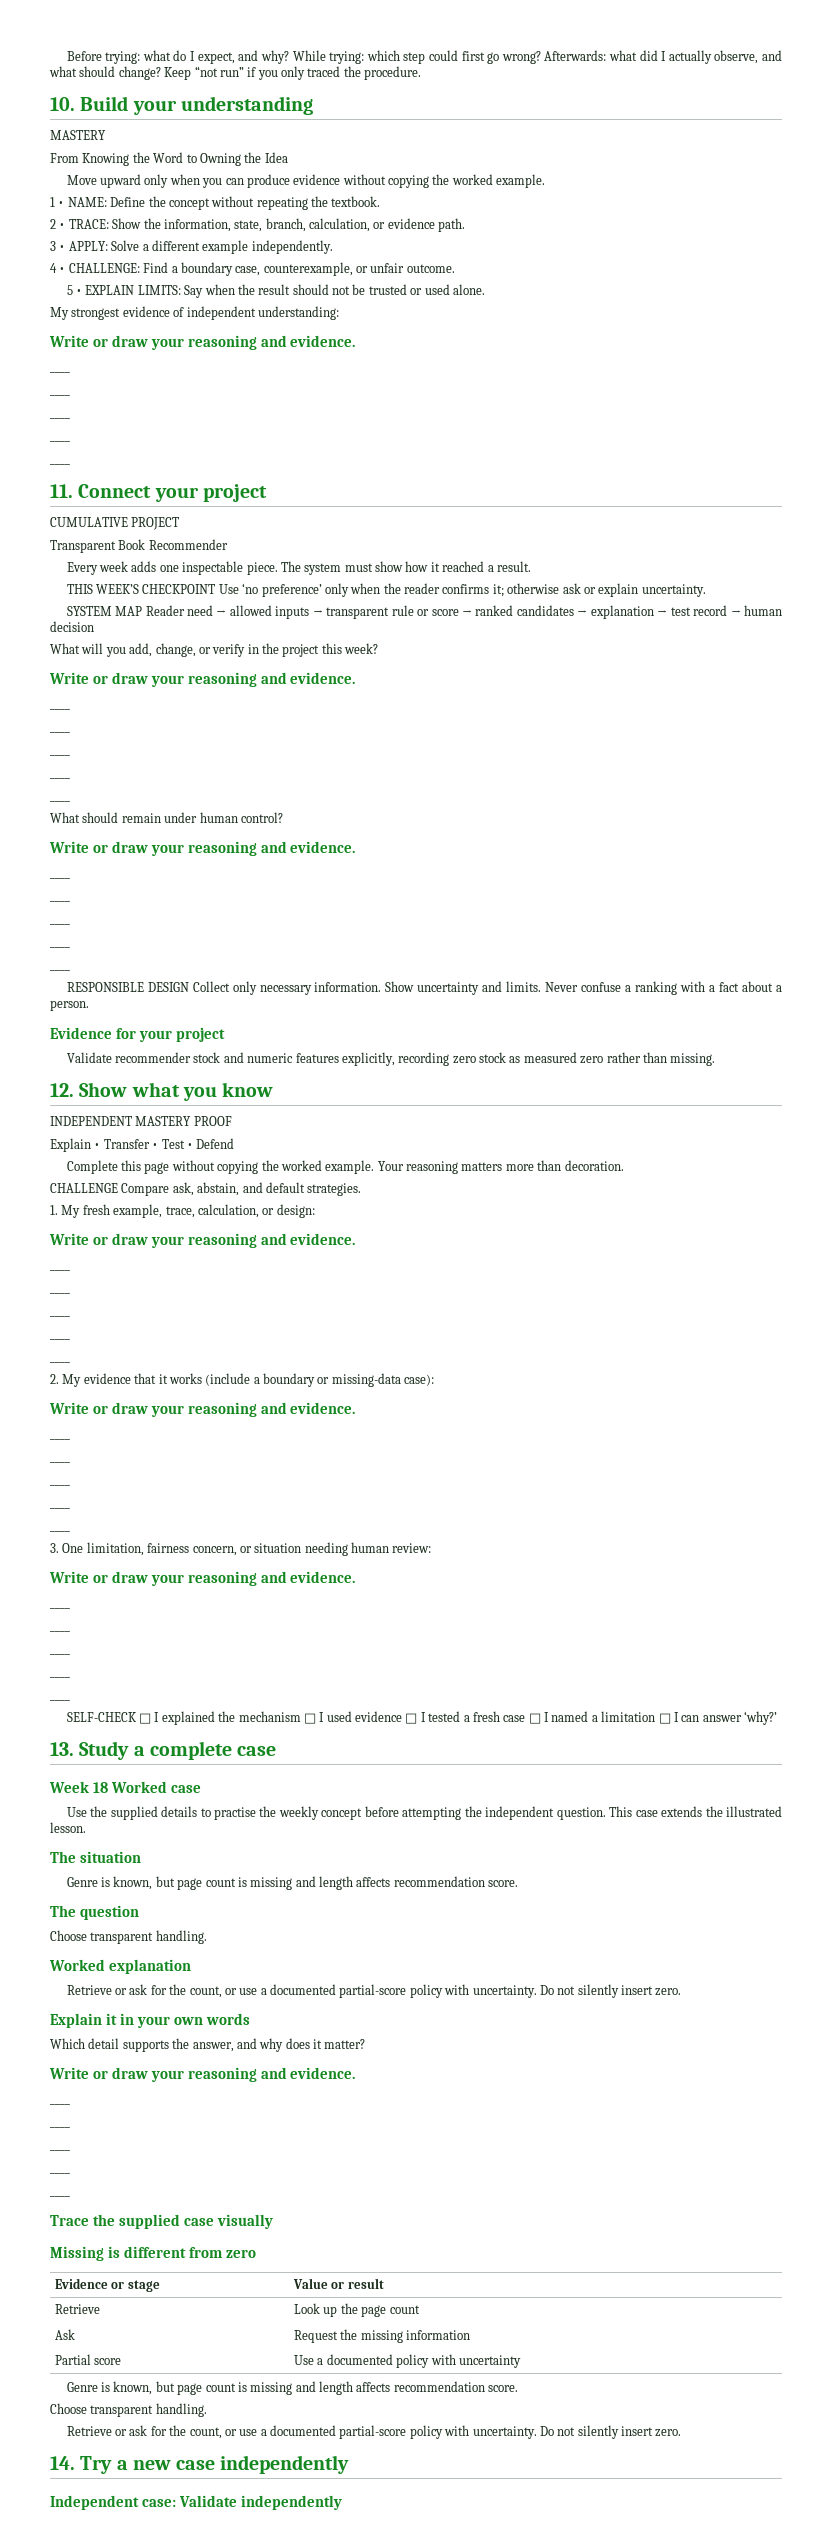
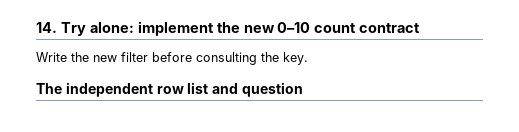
[66,50,782,64] [49,66,422,80] [50,96,313,115] [50,130,106,140] [50,152,288,166] [66,174,546,188] [50,196,381,210] [50,218,466,232] [50,240,333,254] [50,262,455,276] [66,284,485,298] [50,306,339,320] [49,335,356,350] [50,371,70,373] [50,394,70,396] [50,417,70,419] [50,440,70,442] [50,463,70,465] [50,484,267,502] [50,517,180,530] [50,539,228,553] [66,561,531,575] [66,583,706,597] [66,605,782,619] [50,621,94,632] [50,643,379,657] [49,672,356,687] [50,708,70,710] [50,731,70,733] [50,754,70,756] [50,777,70,779] [50,800,70,802] [50,812,283,823] [49,841,356,856] [50,877,70,879] [50,900,70,902] [50,923,70,925] [50,946,70,948] [50,969,70,971] [66,981,783,995] [50,1000,89,1011] [50,1027,225,1042] [66,1052,716,1066] [50,1082,274,1101] [50,1116,232,1126] [50,1138,235,1152] [66,1160,624,1174] [50,1182,362,1196] [50,1204,315,1218] [49,1233,356,1248] [50,1269,70,1271] [50,1292,70,1294] [50,1315,70,1317] [50,1338,70,1340] [50,1361,70,1363] [50,1373,435,1387] [49,1402,356,1417] [50,1438,70,1440] [50,1461,70,1463] [50,1484,70,1486] [50,1507,70,1509] [50,1530,70,1532] [50,1542,432,1556] [49,1571,356,1586] [50,1607,70,1609] [50,1630,70,1632] [50,1653,70,1655] [50,1676,70,1678] [50,1699,70,1701] [66,1711,778,1725] [50,1741,277,1760] [49,1781,201,1793] [66,1806,783,1820] [50,1822,86,1833] [50,1851,141,1863] [66,1876,519,1890] [50,1905,139,1920] [50,1930,207,1944] [49,1959,191,1974] [66,1984,682,1998] [50,2013,250,2028] [50,2038,366,2052] [49,2067,356,2082] [50,2103,70,2105] [50,2126,70,2128] [50,2149,70,2151] [50,2172,70,2174] [50,2195,70,2197] [50,2214,273,2229] [50,2246,256,2261] [55,2278,160,2292] [293,2278,384,2289] [55,2304,101,2314] [294,2303,420,2317] [55,2329,76,2340] [294,2329,471,2343] [55,2354,122,2365] [294,2354,521,2368] [66,2381,519,2395] [50,2403,207,2417] [66,2425,682,2439] [50,2455,350,2474] [50,2495,342,2510] Before trying: what do I expect, and why? While trying: which step could first go wrong? Afterwards: what did I actually observe, and what should change? Keep “not run” if you only traced the procedure. // 10. Build your understanding // MASTERY // From Knowing the Word to Owning the Idea // Move upward only when you can produce evidence without copying the worked example. // 1 • NAME: Define the concept without repeating the textbook. // 2 • TRACE: Show the information, state, branch, calculation, or evidence path. // 3 • APPLY: Solve a different example independently. // 4 • CHALLENGE: Find a boundary case, counterexample, or unfair outcome. // 5 • EXPLAIN LIMITS: Say when the result should not be trusted or used alone. // My strongest evidence of independent understanding: // Write or draw your reasoning and evidence. // ____ // ____ // ____ // ____ // ____ // 11. Connect your project // CUMULATIVE PROJECT // Transparent Book Recommender // Every week adds one inspectable piece. The system must show how it reached a result. // THIS WEEK’S CHECKPOINT Use ‘no preference’ only when the reader confirms it; otherwise ask or explain uncertainty. // SYSTEM MAP Reader need → allowed inputs → transparent rule or score → ranked candidates → explanation → test record → human decision // What will you add, change, or verify in the project this week? // Write or draw your reasoning and evidence. // ____ // ____ // ____ // ____ // ____ // What should remain under human control? // Write or draw your reasoning and evidence. // ____ // ____ // ____ // ____ // ____ // RESPONSIBLE DESIGN Collect only necessary information. Show uncertainty and limits. Never confuse a ranking with a fact about a person. // Evidence for your project // Validate recommender stock and numeric features explicitly, recording zero stock as measured zero rather than missing. // 12. Show what you know // INDEPENDENT MASTERY PROOF // Explain • Transfer • Test • Defend // Complete this page without copying the worked example. Your reasoning matters more than decoration. // CHALLENGE Compare ask, abstain, and default strategies. // 1. My fresh example, trace, calculation, or design: // Write or draw your reasoning and evidence. // ____ // ____ // ____ // ____ // ____ // 2. My evidence that it works (include a boundary or missing-data case): // Write or draw your reasoning and evidence. // ____ // ____ // ____ // ____ // ____ // 3. One limitation, fairness concern, or situation needing human review: // Write or draw your reasoning and evidence. // ____ // ____ // ____ // ____ // ____ // SELF-CHECK □ I explained the mechanism □ I used evidence □ I tested a fresh case □ I named a limitation □ I can answer ‘why?’ // 13. Study a complete case // Week 18 Worked case // Use the supplied details to practise the weekly concept before attempting the independent question. This case extends the illustrated lesson. // The situation // Genre is known, but page count is missing and length affects recommendation score. // The question // Choose transparent handling. // Worked explanation // Retrieve or ask for the count, or use a documented partial-score policy with uncertainty. Do not silently insert zero. // Explain it in your own words // Which detail supports the answer, and why does it matter? // Write or draw your reasoning and evidence. // ____ // ____ // ____ // ____ // ____ // Trace the supplied case visually // Missing is different from zero // Evidence or stage | Value or result // Retrieve | Look up the page count // Ask | Request the missing information // Partial score | Use a documented policy with uncertainty // Genre is known, but page count is missing and length affects recommendation score. // Choose transparent handling. // Retrieve or ask for the count, or use a documented partial-score policy with uncertainty. Do not silently insert zero. // 14. Try a new case independently // Independent case: Validate independently -> [36,21,421,36] [36,52,308,65] [36,82,303,97] 14. Try alone: implement the new 0–10 count contract // Write the new filter before consulting the key. // The independent row list and question

